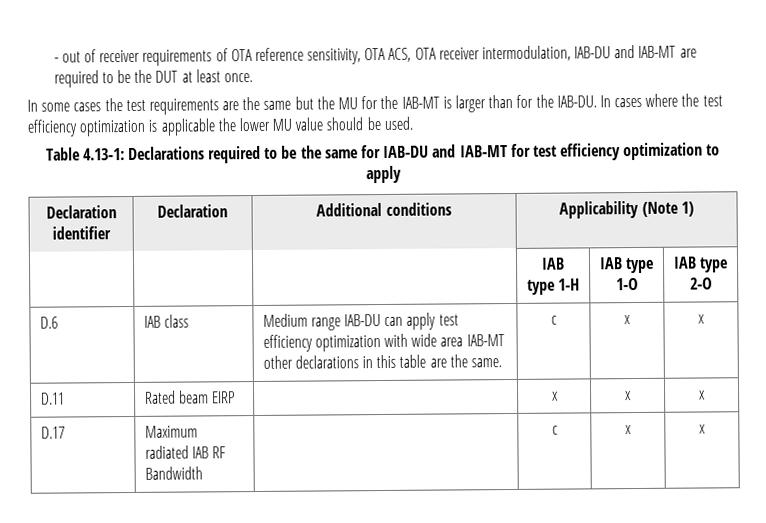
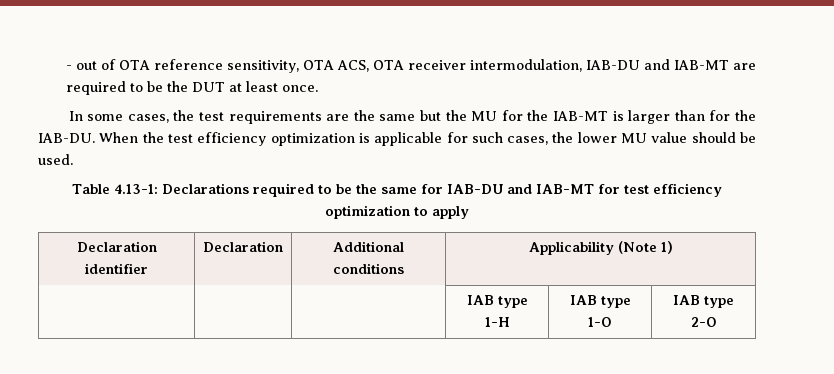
[99,48,228,66] receiver requirements of -> (116, 64) none
[73,102,102,112] cases -> [127,114,169,123] cases,
[599,93,679,108] In cases where -> [99,132,139,143] When
(216, 127) none -> [446,132,549,145] for such cases,
[39,316,58,329] [143,314,189,328] [262,312,459,331] [262,333,505,352] [262,354,503,369] [550,315,557,325] [624,315,631,325] [698,314,705,324] [40,392,65,405] [144,390,237,404] [551,391,559,401] [625,391,632,401] [699,390,706,400] [40,426,65,439] [144,425,198,438] [144,445,227,459] [144,466,203,480] [551,425,558,435] [625,425,632,435] [699,424,706,434] // D.6 | IAB class | Medium range IAB-DU can apply test efficiency optimization with wide area IAB-MT other declarations in this table are the same. | c | x | x // D.11 | Rated beam EIRP | | x | x | x // D.17 | Maximum radiated IAB RF Bandwidth | | c | x | x -> (717, 322) none

